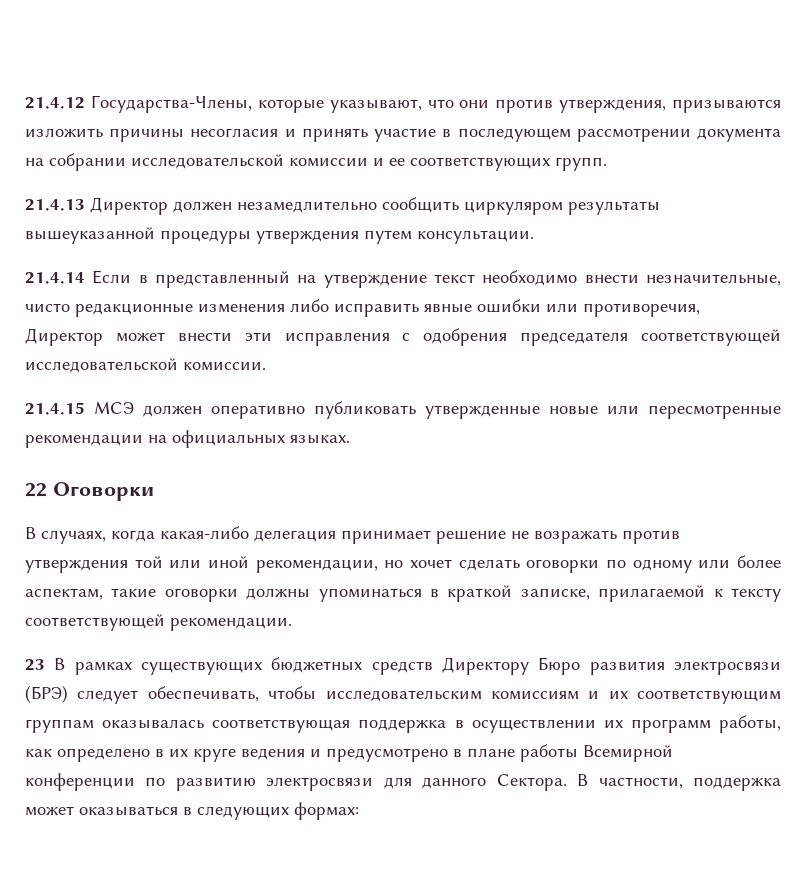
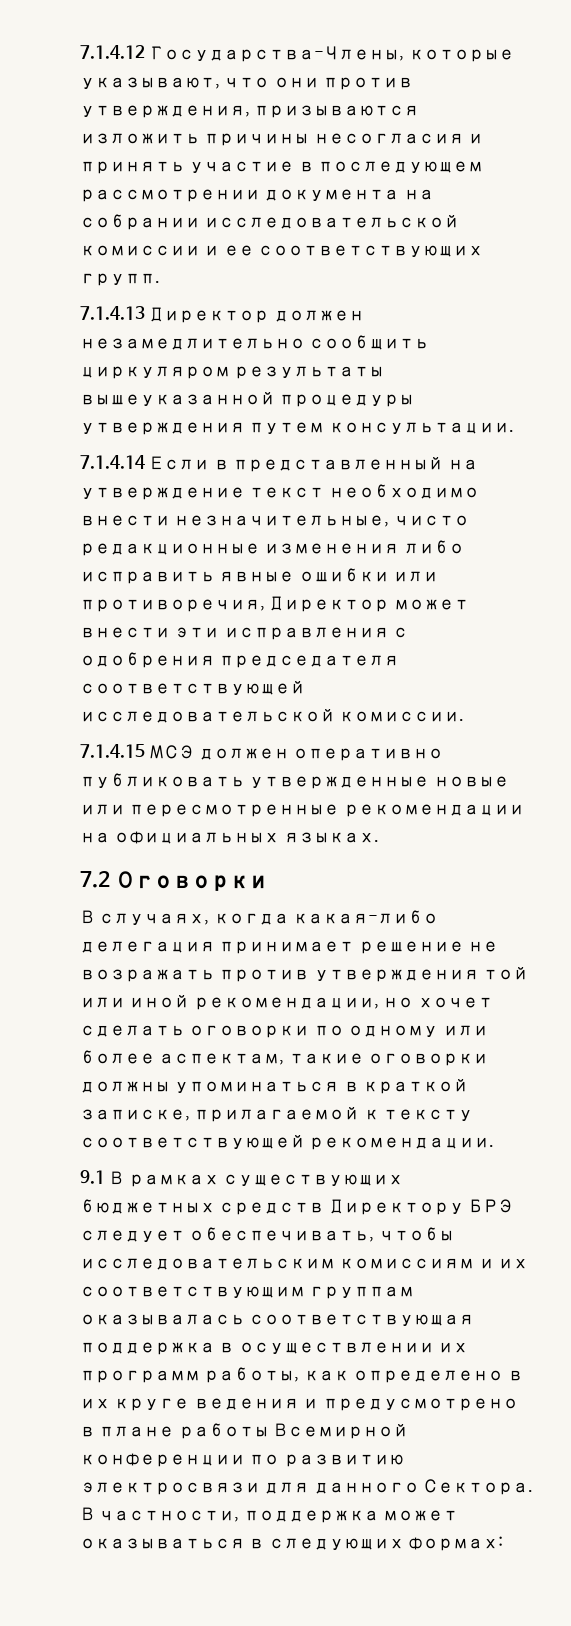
[25,97,85,109] 21.4.12 -> [80,45,145,59] 7.1.4.12
[25,199,85,211] 21.4.13 -> [80,306,145,320] 7.1.4.13
[25,272,85,284] 21.4.14 -> [80,455,145,469] 7.1.4.14
[25,402,85,415] 21.4.15 -> [80,744,145,758] 7.1.4.15
[25,483,47,497] 22 -> [80,871,110,888] 7.2
[25,659,45,671] 23 -> [80,1170,105,1184] 9.1
[538,657,782,675] [25,685,68,703] Бюро развития электросвязи (БРЭ) -> [468,1199,514,1213] БРЭ

